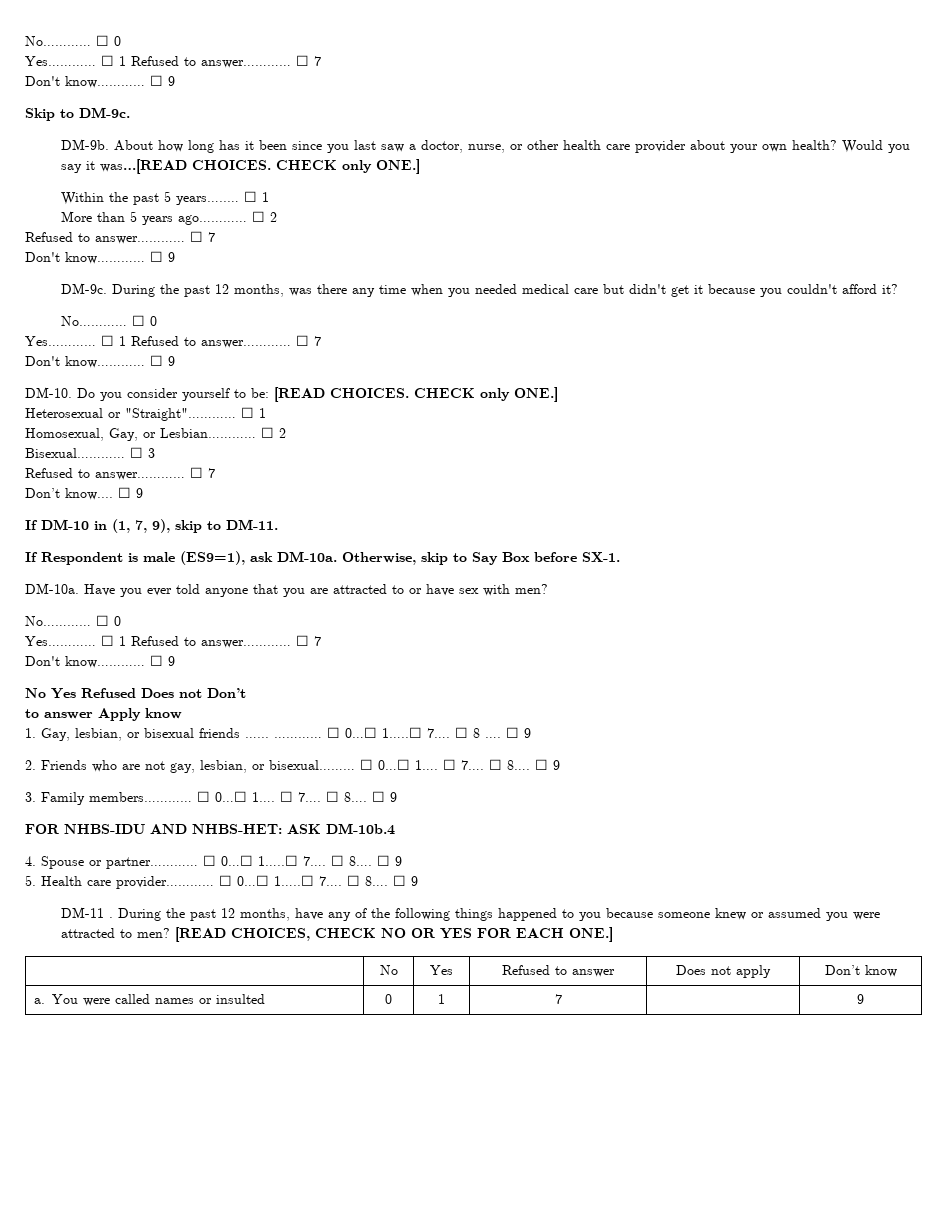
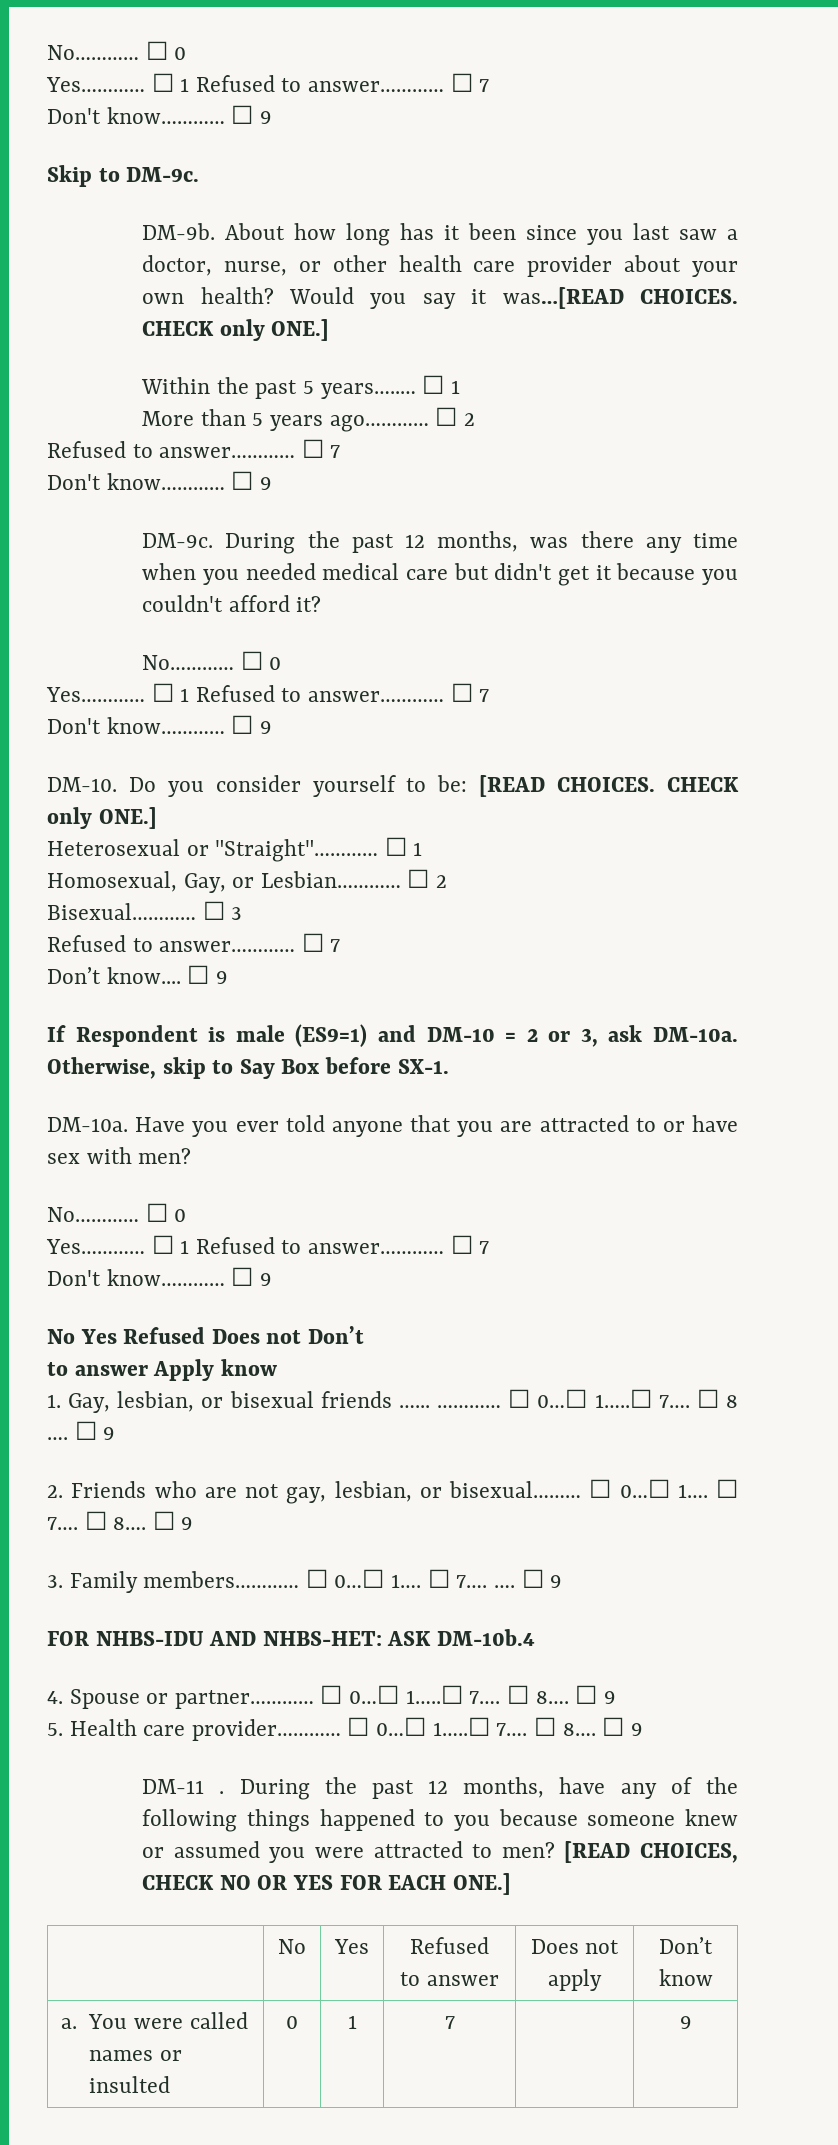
[41,519,278,533] [25,551,245,565] DM-10 in (1, 7, 9), skip to DM-11. // If Respondent is male (ES9=1), -> [75,1024,598,1047] Respondent is male (ES9=1) and DM-10 = 2 or 3,
[326,791,367,802] ☐ 8…. -> [493,1585,515,1588] ….

